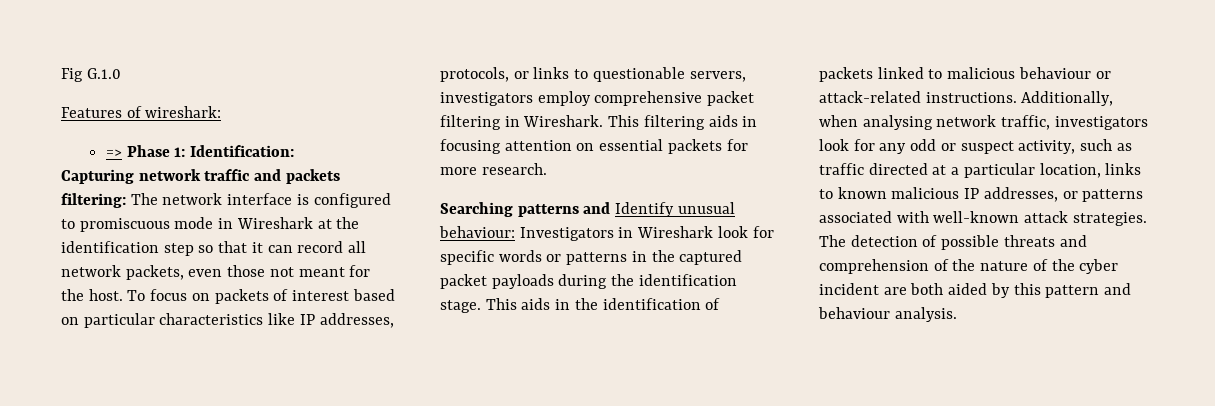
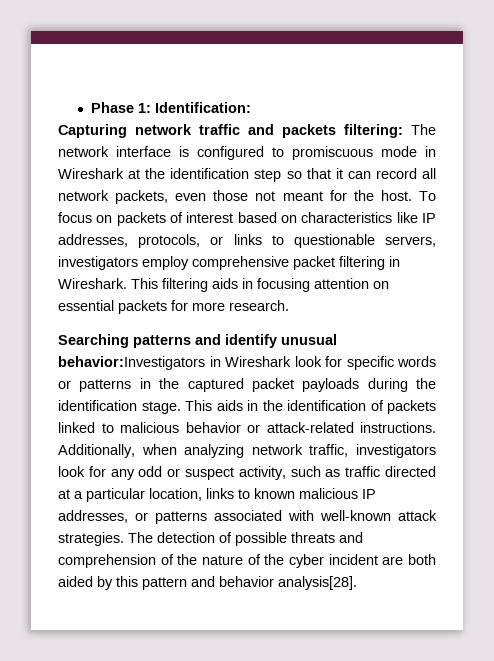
[61,68,121,82] [61,106,222,118] [105,149,122,157] Fig G.1.0 // Features of wireshark: // => -> (90, 107) none
[83,313,155,328] particular -> (297, 219) none
[615,202,735,217] [439,226,614,241] Identify unusual behaviour: Investigators -> [225,334,337,348] [58,356,205,370] identify unusual behavior:Investigators
[1018,67,1091,79] behaviour -> [185,422,241,433] behavior
[862,115,933,130] analysing -> [184,444,245,458] analyzing
[818,307,957,322] behaviour analysis. -> [219,576,357,590] behavior analysis[28].

